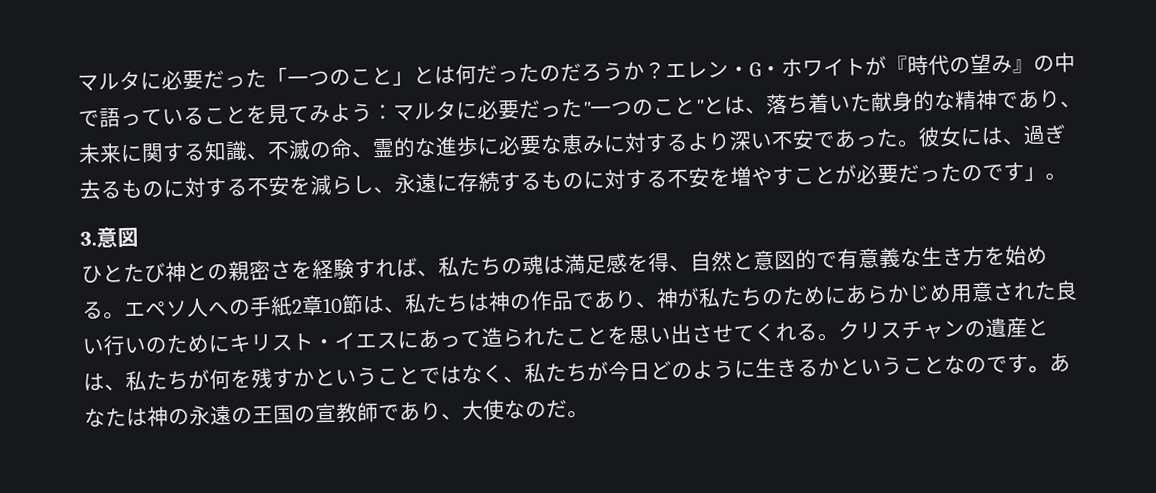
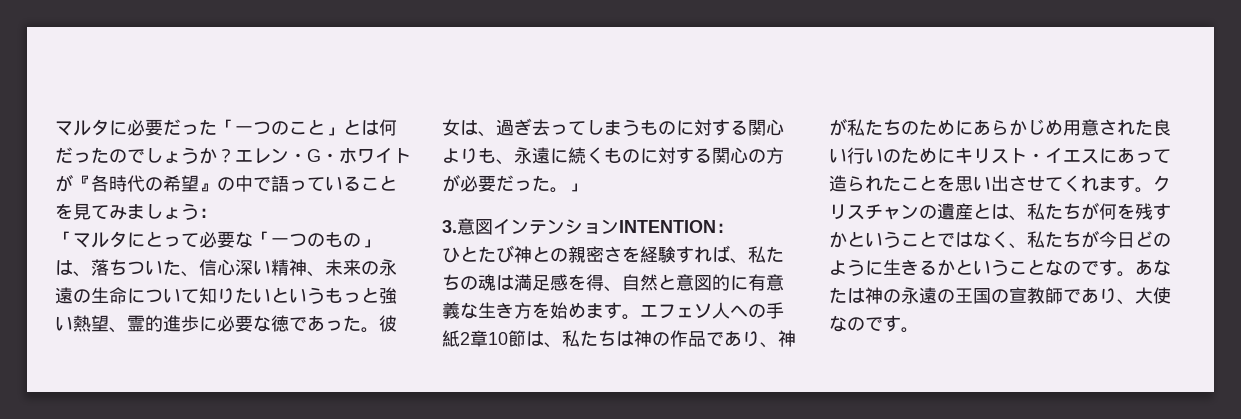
[560,62,603,82] だろ -> [127,148,181,163] でしょ
[907,53,1013,76] 時代の望み -> [91,175,199,192] 各時代の希望
[330,103,352,122] よ -> [127,204,181,219] ましょ
[393,89,1082,121] [78,129,815,164] マルタに必要だった"一つのこと"とは、落ち着いた献身的な精神であり、未来に関する知識、不滅の命、霊的な進歩に必要な恵みに対するより深い不安 -> [55,231,379,248] [55,259,397,277] [55,287,397,304] [55,315,289,333] // 「マルタにとって必要な「一つのもの」は、落ちついた、信心深い精神、未来の永遠の生命について知りたいというもっと強い熱望、霊的進歩に必要な徳
[960,127,983,146] に -> (460, 127) none
[100,165,836,199] るものに対する不安を減らし、永遠に存続するものに対する不安を増やすこと -> [550,119,784,136] [442,147,784,165] ってしまうものに対する関心よりも、永遠に続くものに対する関心の方
[961,162,1067,182] のです」。 -> [550,183,586,193] 。」
(139, 237) none -> [493,218,734,235] インテンションINTENTION：
[816,251,838,269] で -> [730,275,748,291] に
[82,301,167,320] る。エペ -> [586,302,694,320] ます。エフェ
[796,323,818,341] る -> [1099,175,1135,192] ます
[546,399,568,418] だ -> [865,315,901,332] です

